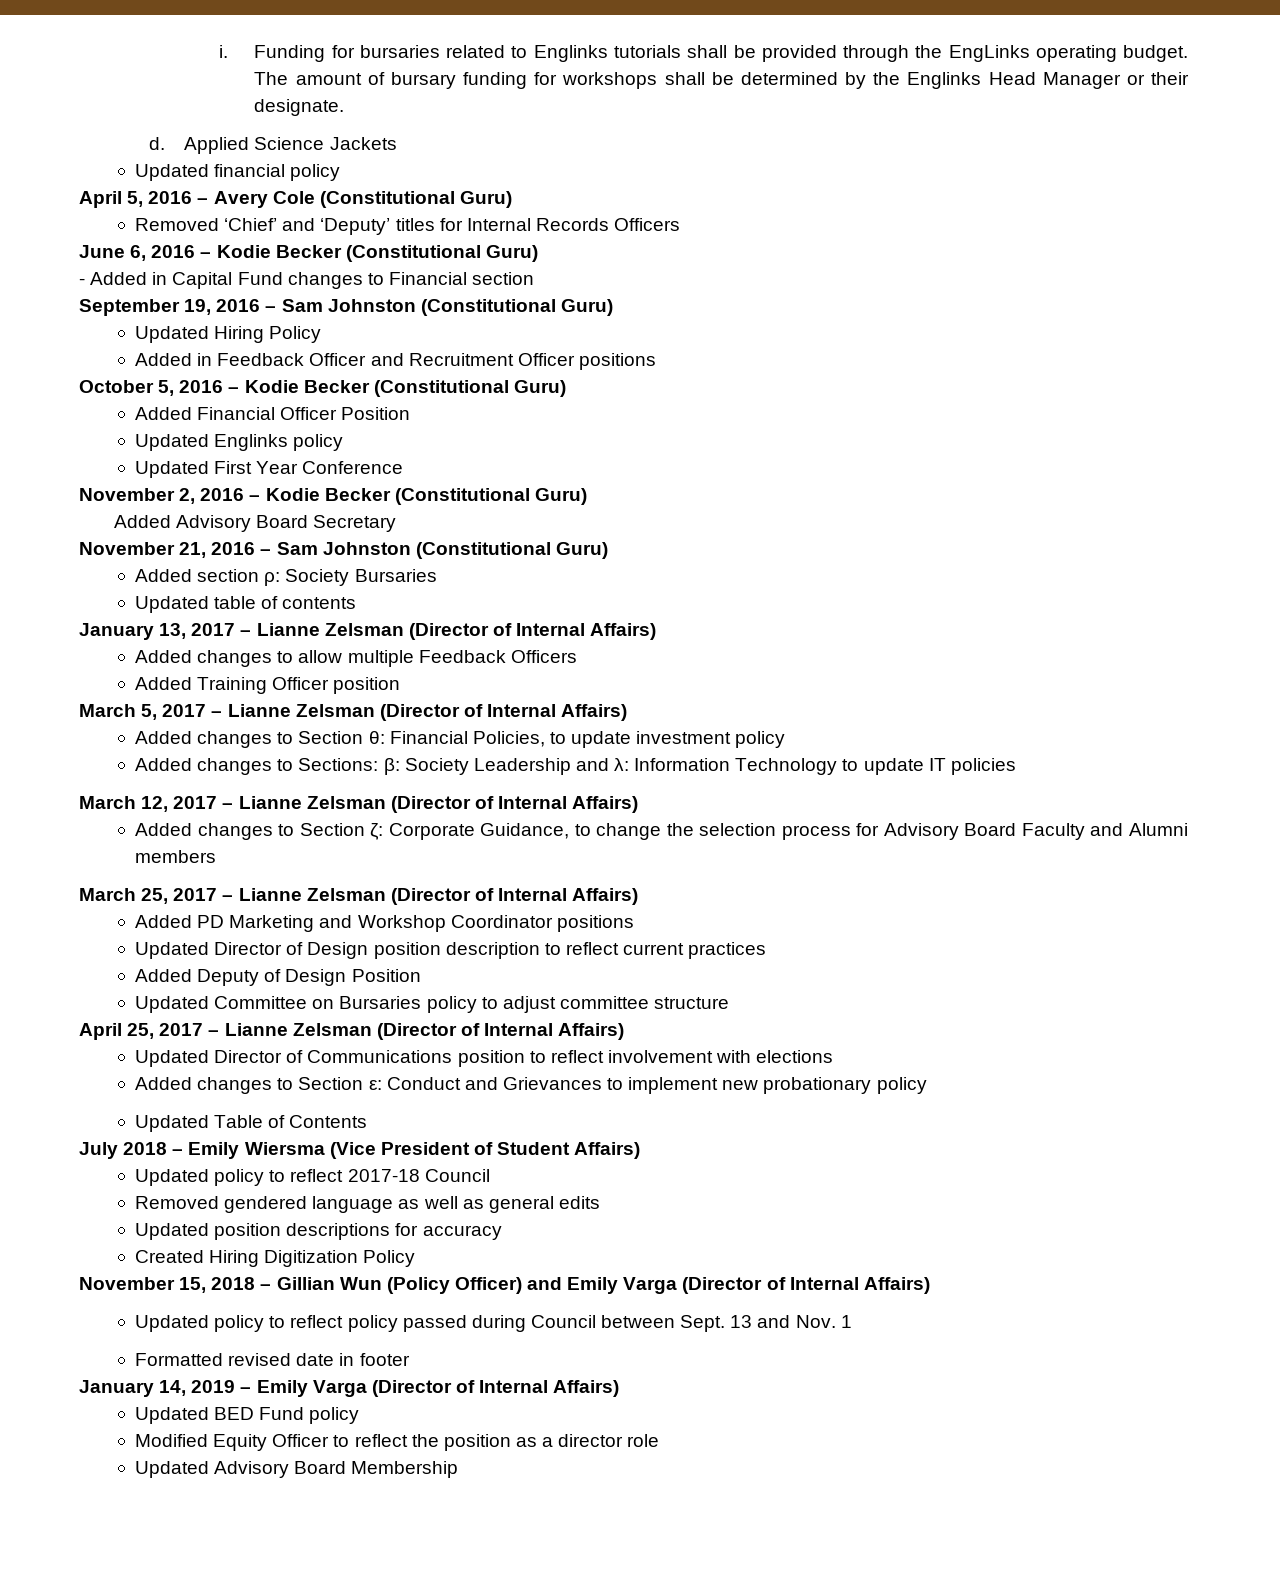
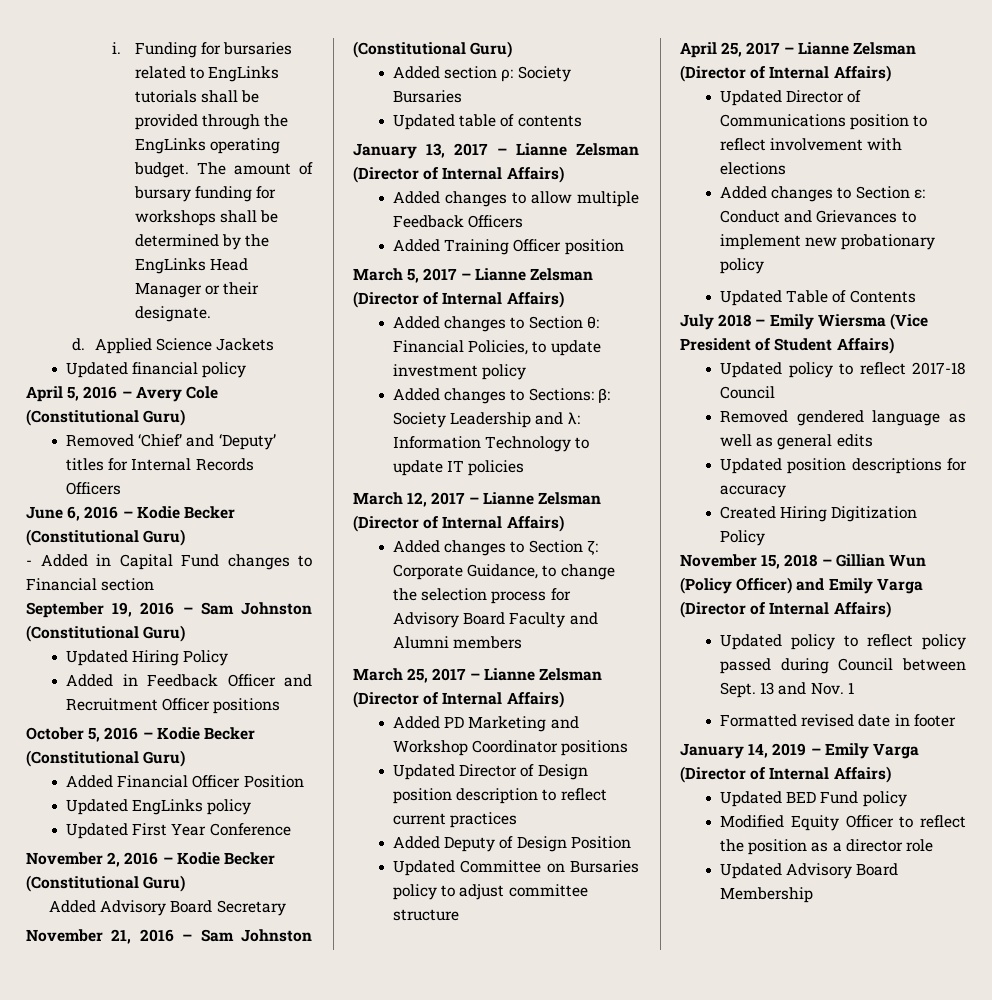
[533,45,608,62] Englinks -> [208,66,280,82] EngLinks
[907,72,982,89] Englinks -> [134,258,206,274] EngLinks
[214,434,289,451] Englinks -> [132,799,204,815] EngLinks

